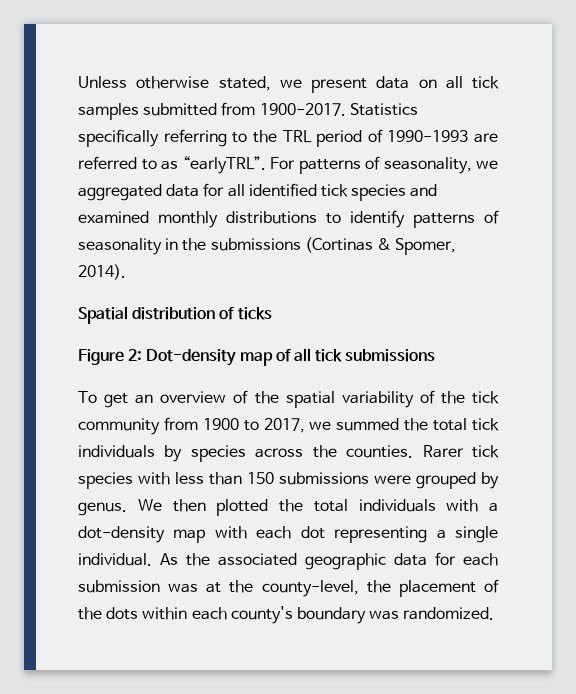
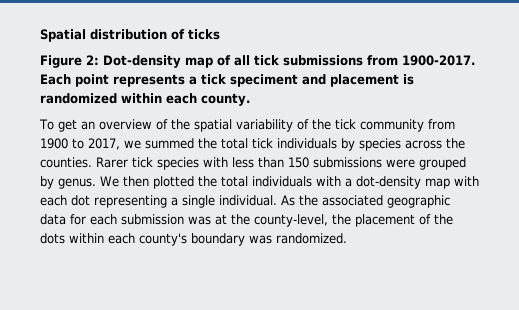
[78,76,499,93] [78,102,418,120] [78,129,498,147] [78,156,498,174] [78,183,438,201] [78,210,499,228] [78,237,457,255] [78,264,126,280] Unless otherwise stated, we present data on all tick samples submitted from 1900-2017. Statistics specifically referring to the TRL period of 1990-1993 are referred to as “earlyTRL”. For patterns of seasonality, we aggregated data for all identified tick species and examined monthly distributions to identify patterns of seasonality in the submissions (Cortinas & Spomer, 2014). // -> (40, 35) none
(436, 355) none -> [367,55,475,66] [40,74,414,87] [40,93,250,106] from 1900-2017. Each point represents a tick speciment and placement is randomized within each county.

